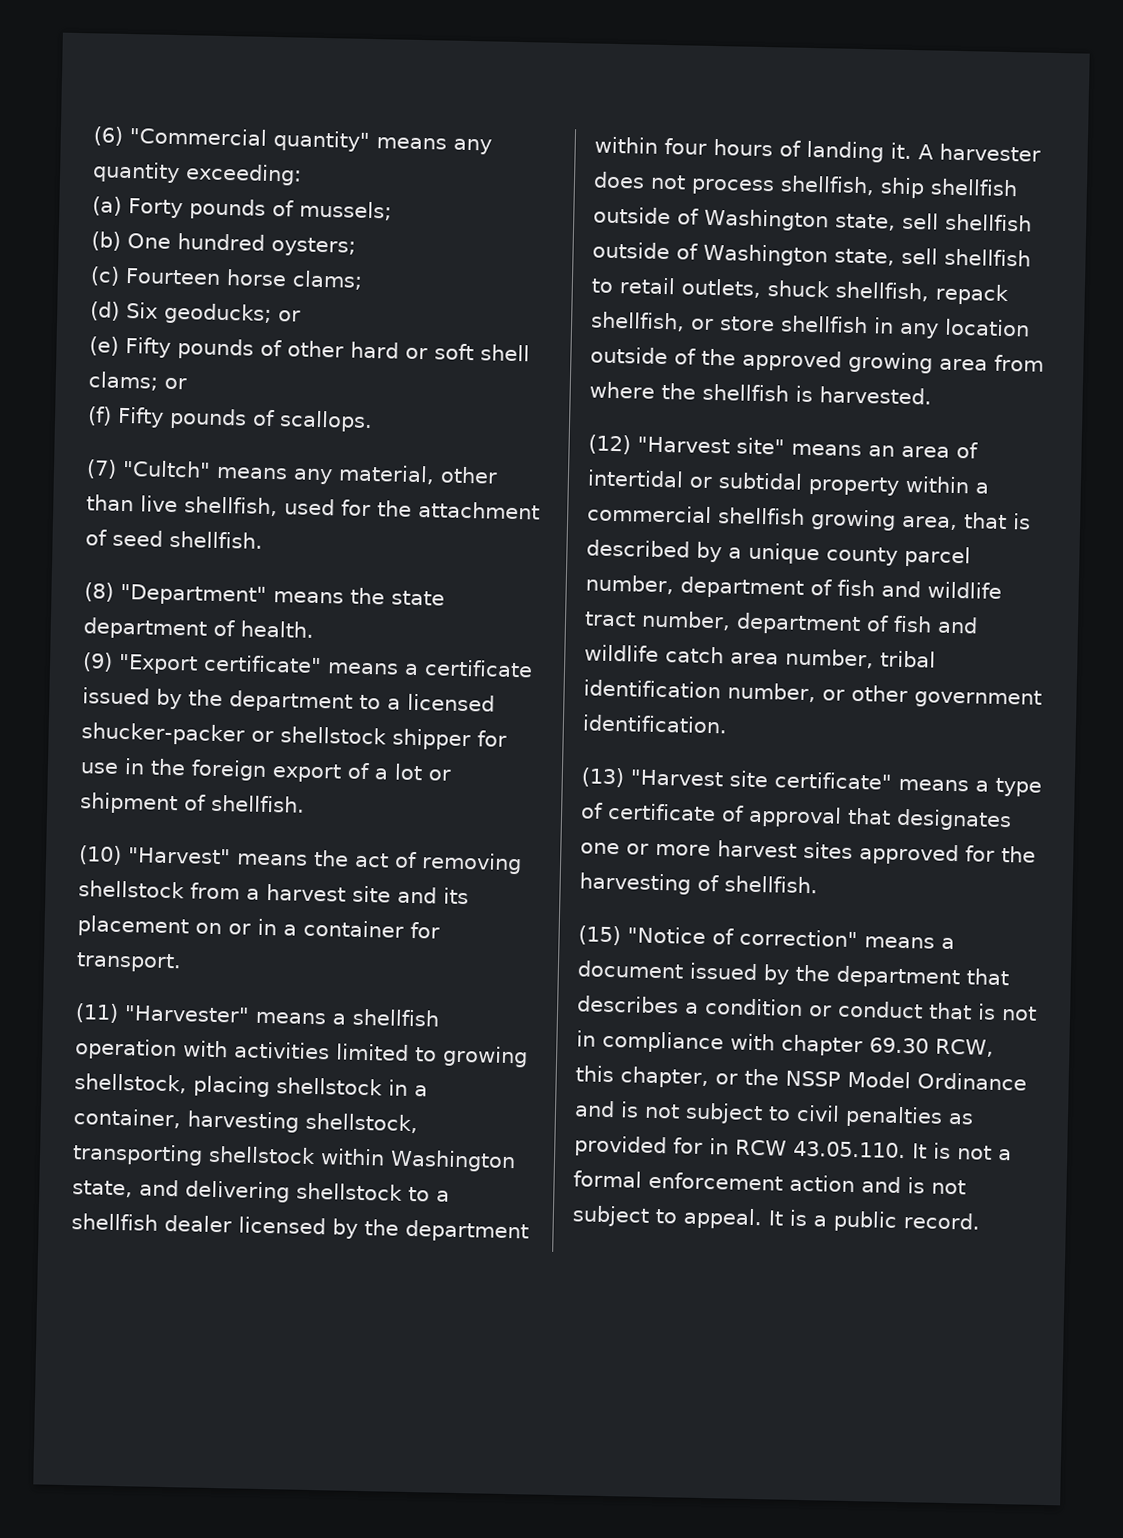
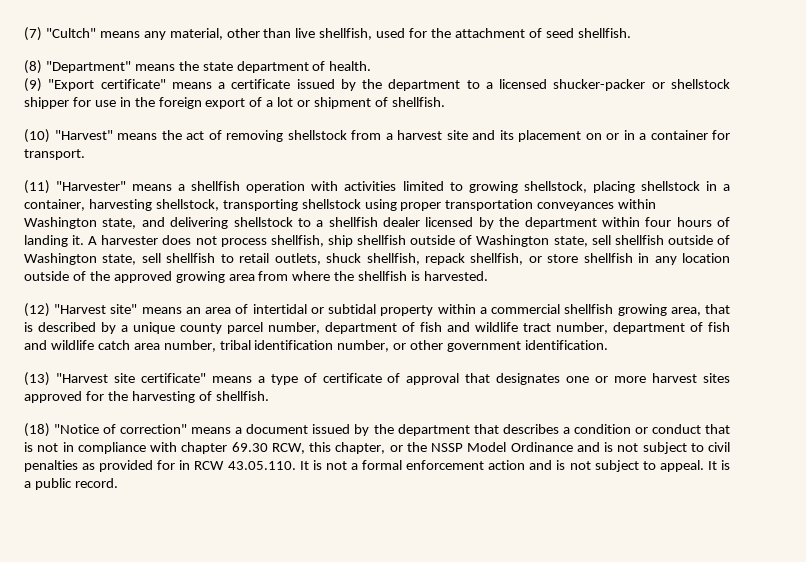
[93,126,492,155] [92,161,302,186] [92,196,392,221] [91,231,356,257] [90,266,363,290] [90,301,301,325] [89,336,530,362] [88,371,187,391] [87,406,373,433] (6) "Commercial quantity" means any quantity exceeding: // (a) Forty pounds of mussels; // (b) One hundred oysters; // (c) Fourteen horse clams; // (d) Six geoducks; or // (e) Fifty pounds of other hard or soft shell clams; or // (f) Fifty pounds of scallops. // -> (24, 34) none
(316, 1155) none -> [364,199,615,211] using proper transportation conveyances
[578,925,621,946] (15) -> [24,423,50,437] (18)

